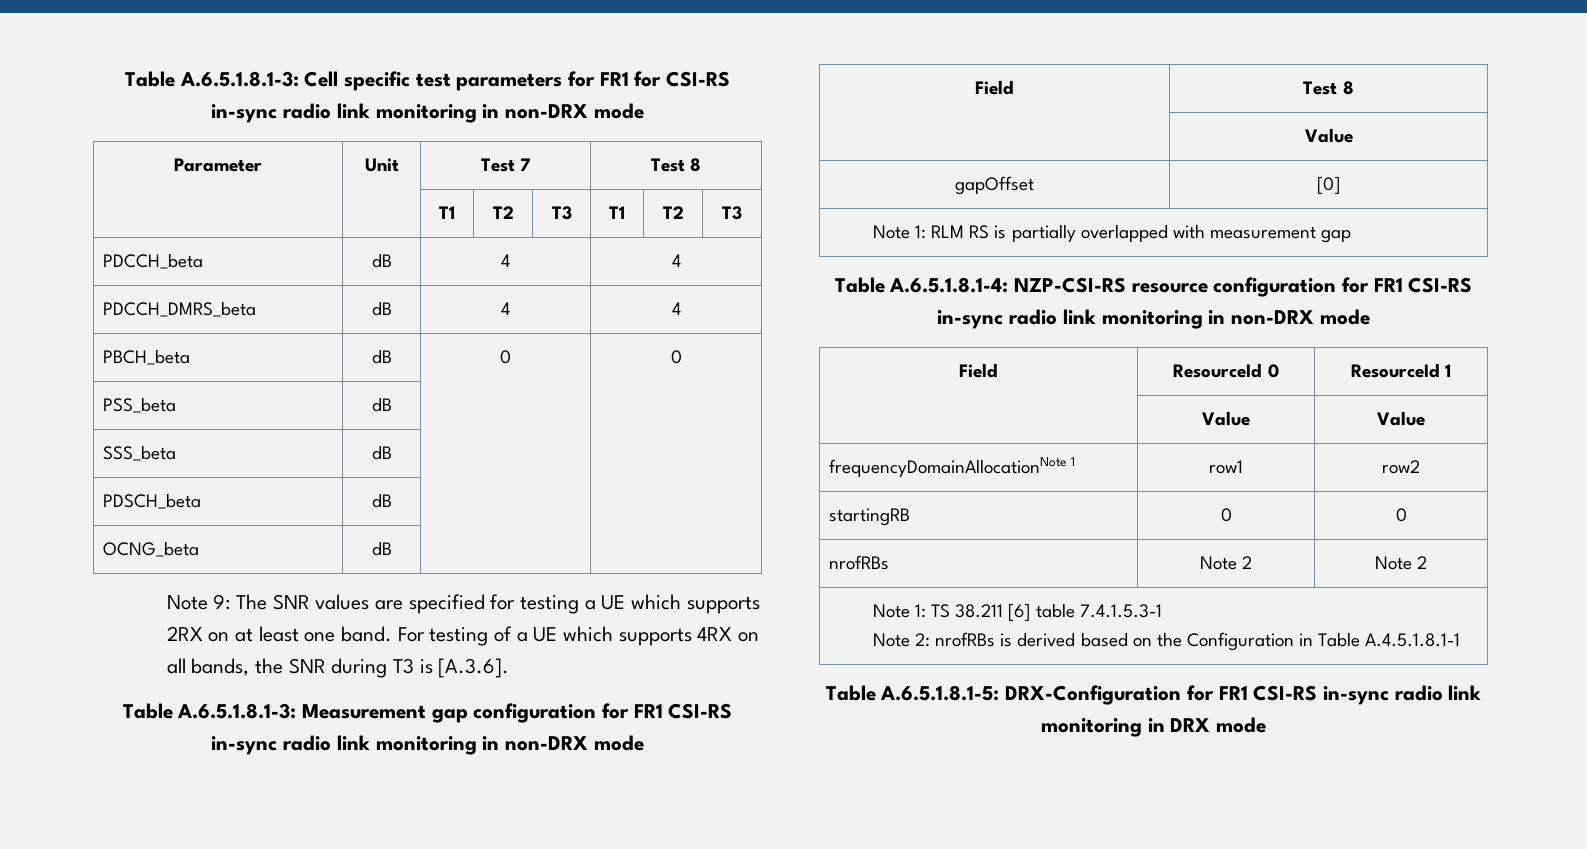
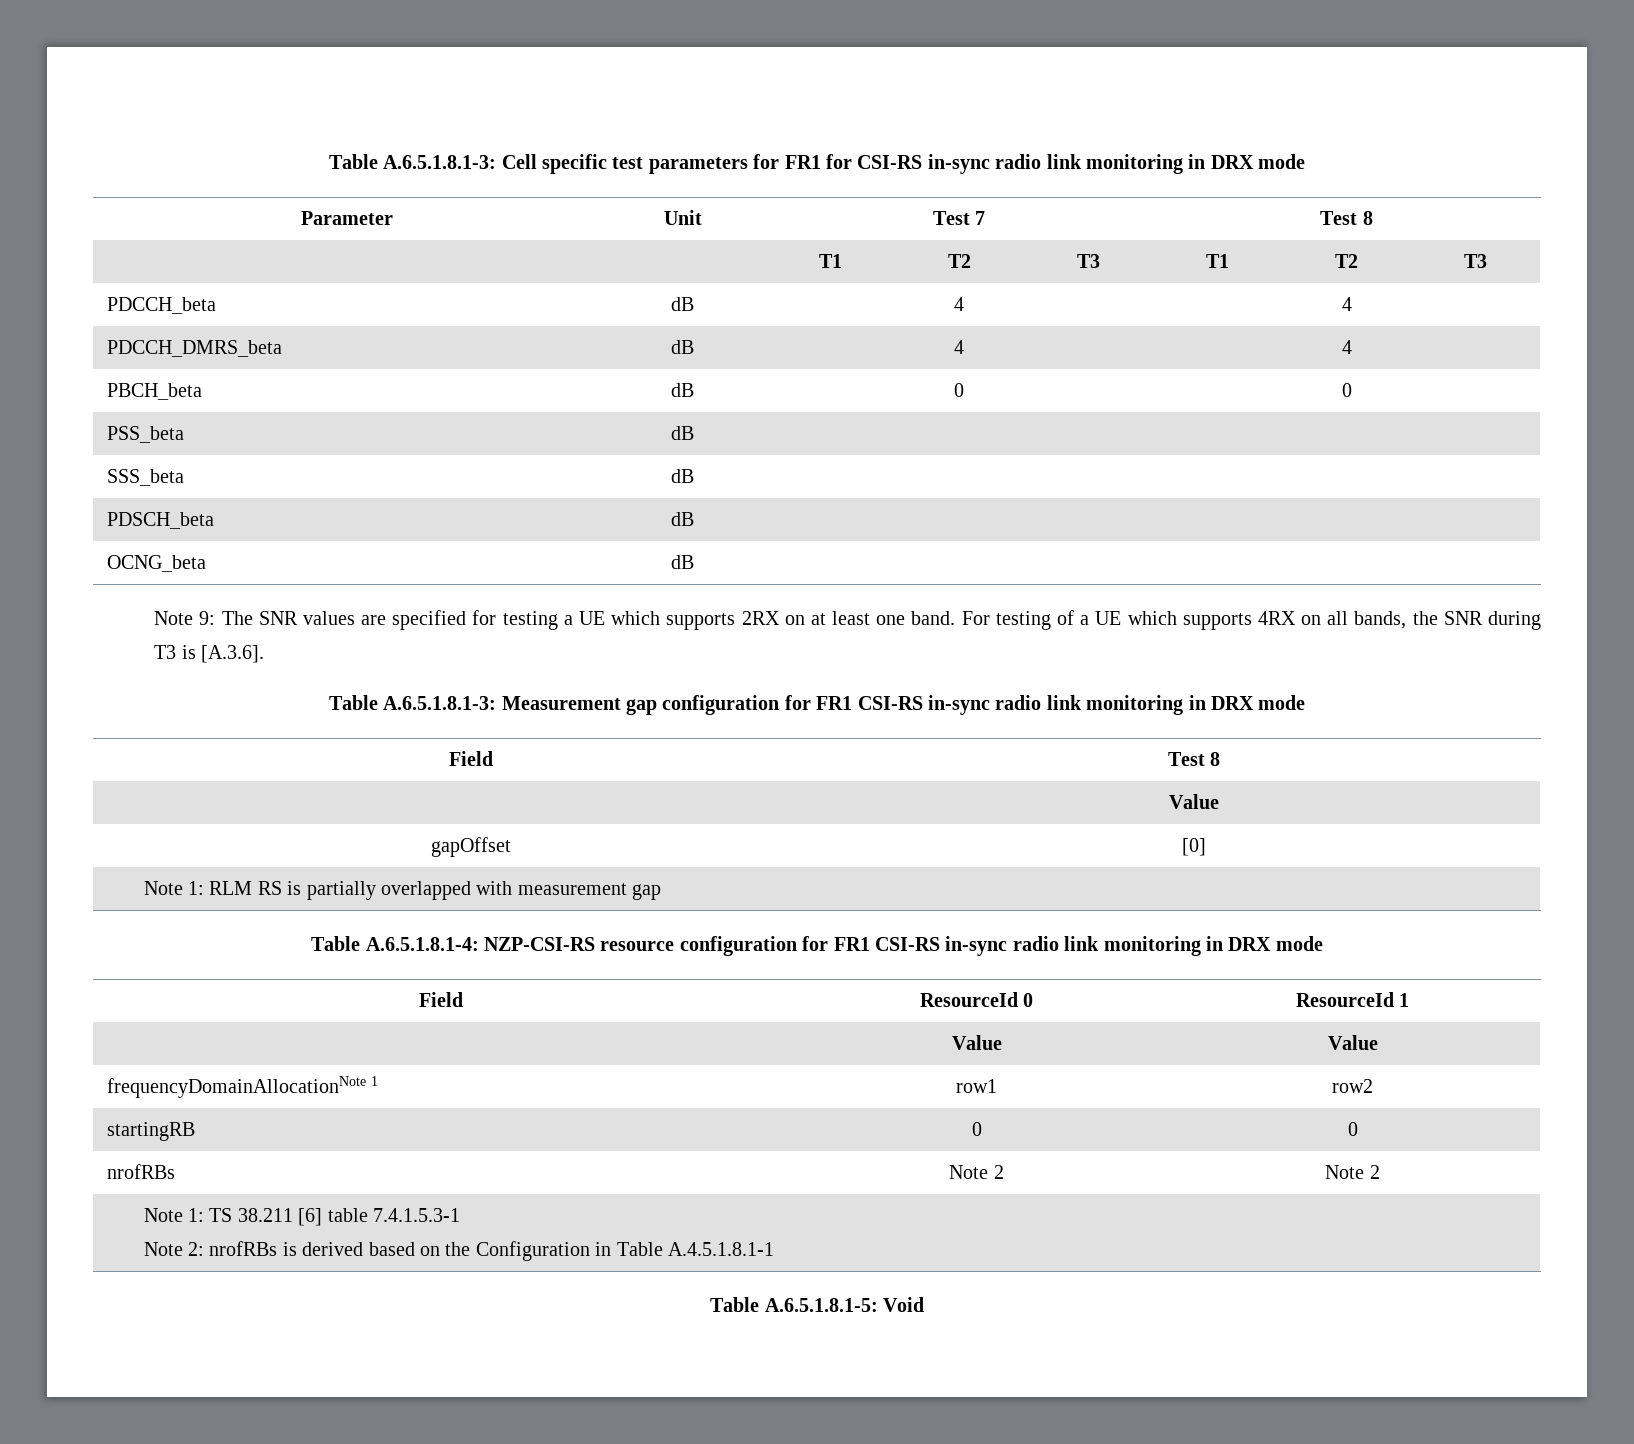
[504,104,588,119] non-DRX -> [1210,155,1254,169] DRX
[504,736,588,751] non-DRX -> [1210,696,1254,710] DRX
[1230,310,1314,325] non-DRX -> [1228,937,1272,951] DRX
[1005,685,1482,705] [1040,717,1267,737] DRX-Configuration for FR1 CSI-RS in-sync radio link monitoring in DRX mode -> [882,1297,924,1312] Void

